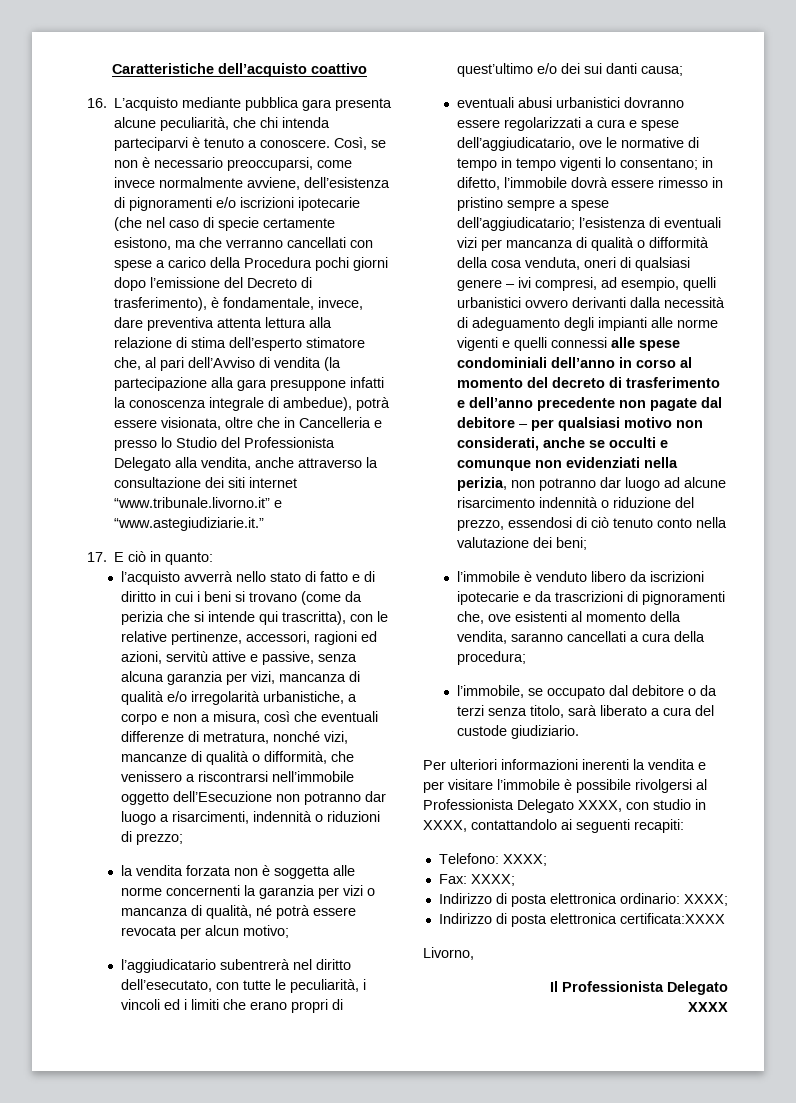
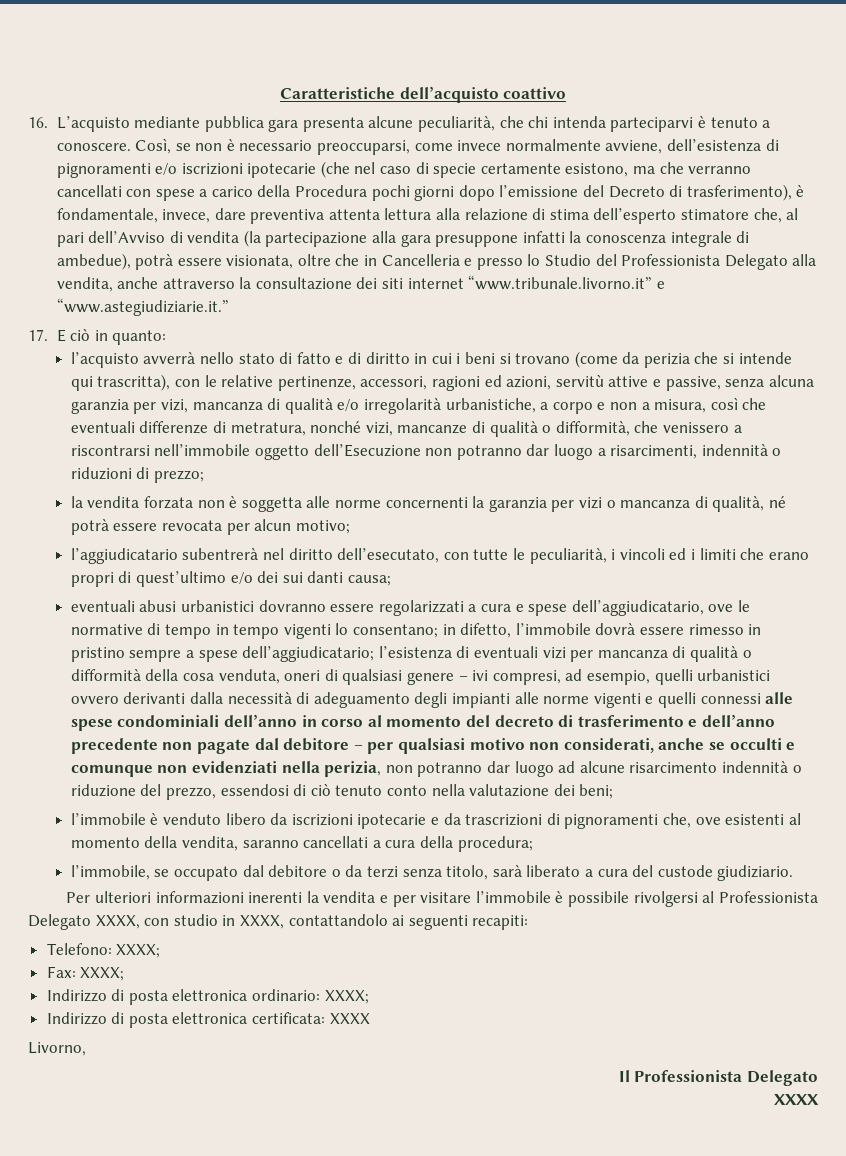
[619,913,725,924] certificata:XXXX -> [252,1012,370,1024] certificata: XXXX

